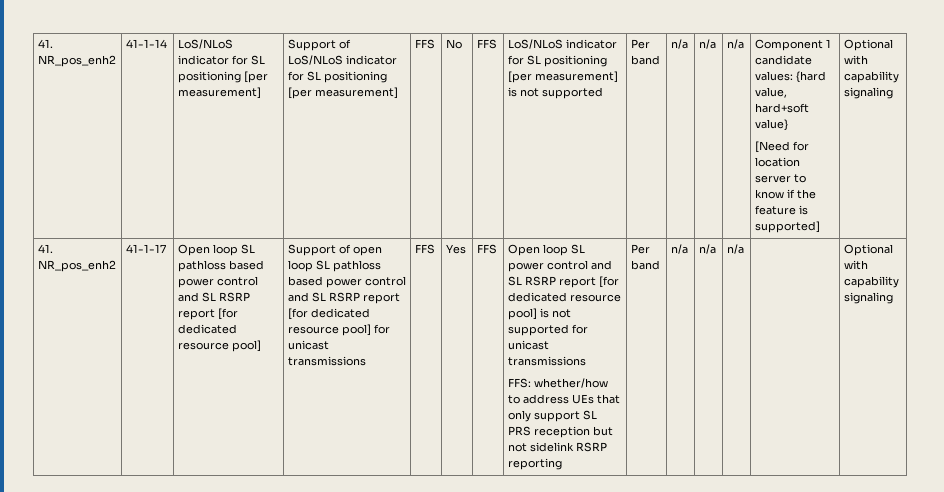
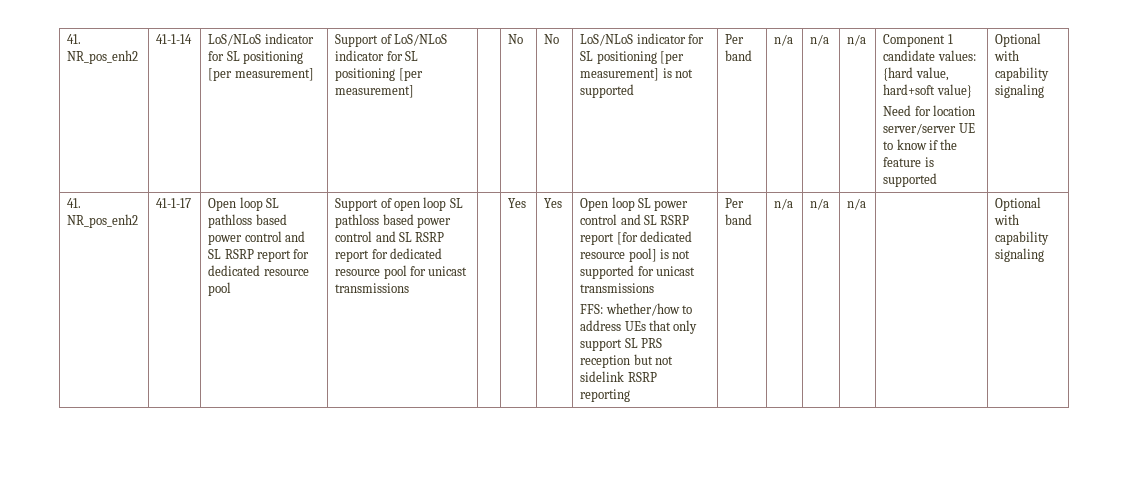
[414,39,435,49] [445,39,462,49] [476,39,497,49] FFS | No | FFS -> [508,34,524,44] [544,34,560,44] | No | No
[754,141,790,153] [Need -> [883,105,912,116] Need
[754,175,791,183] server -> [883,123,975,135] server/server UE
[754,221,820,233] supported] -> [883,173,938,187] supported
[217,308,238,320] [177,324,237,334] [177,340,261,352] [for dedicated resource pool] -> [293,249,310,259] [208,265,309,276] [208,282,232,296] for dedicated resource pool
[287,308,370,320] [287,324,371,336] [for dedicated resource pool] -> [371,248,443,259] [335,265,407,279] for dedicated resource pool
[414,244,435,254] [445,244,466,254] [476,244,497,254] FFS | Yes | FFS -> [508,198,527,208] [544,198,563,208] | Yes | Yes

